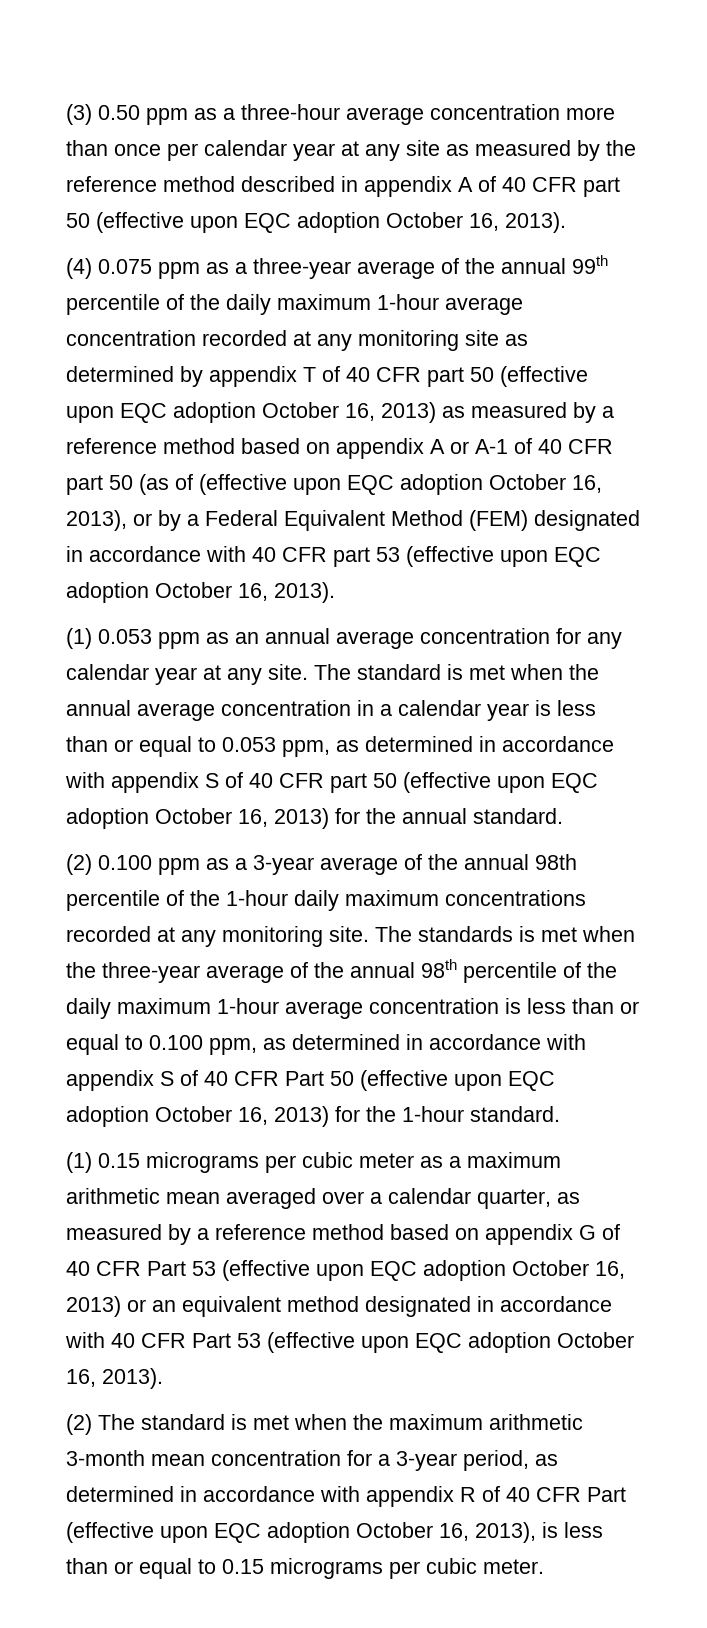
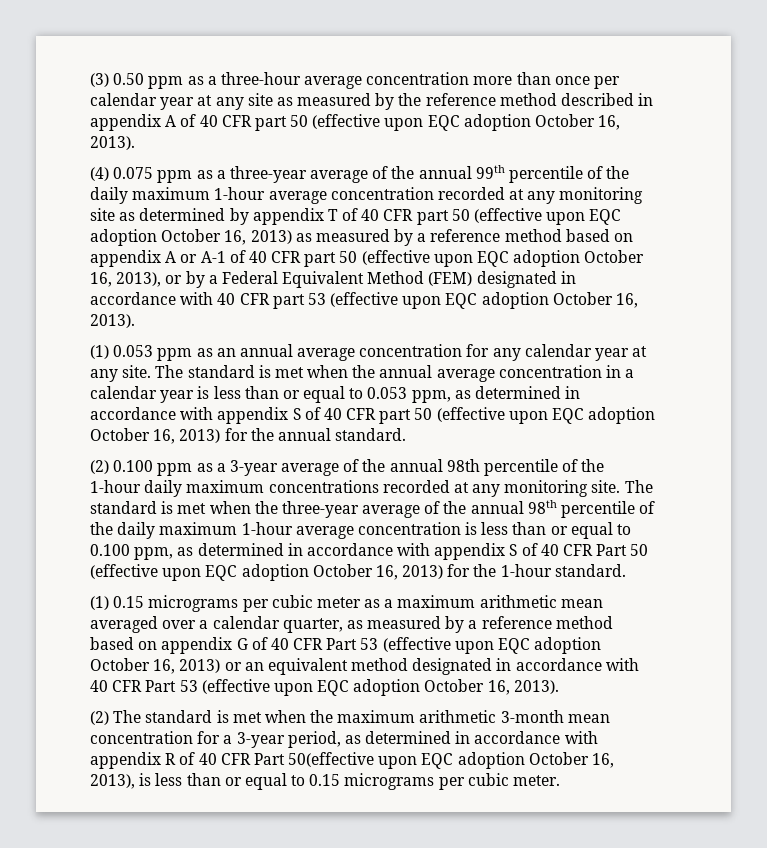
[139,474,193,495] (as of -> (358, 257) none
[418,926,513,942] standards -> [90,501,157,514] standard
[66,1522,154,1543] (effective -> [288,752,375,767] 50(effective

